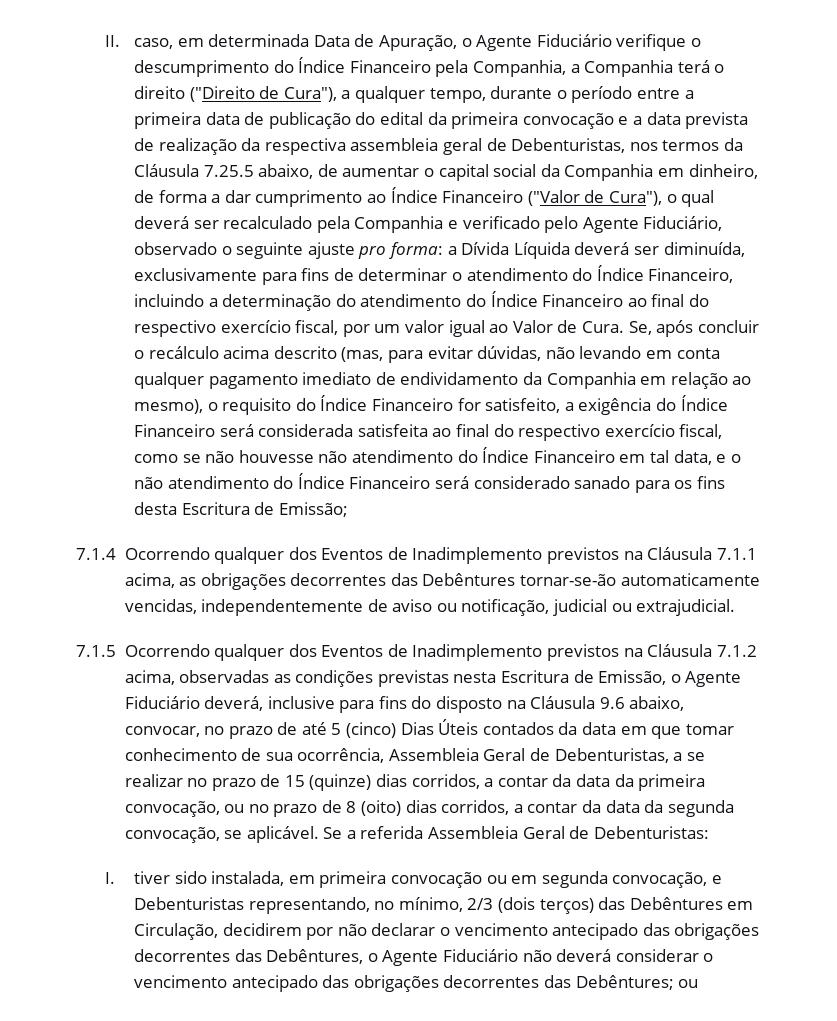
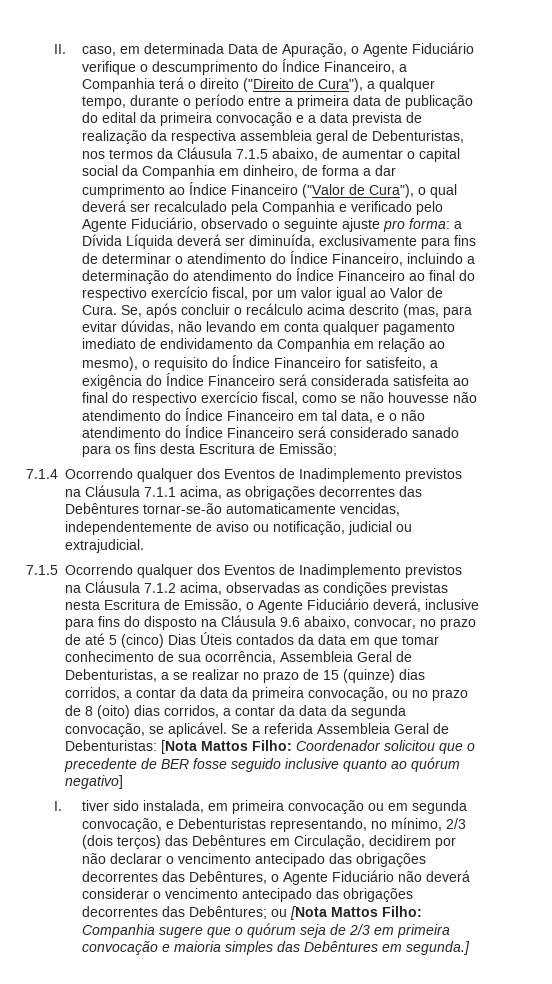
[349,60,567,77] Financeiro pela Companhia, -> [323,61,395,74] Financeiro,
[203,165,254,177] 7.25.5 -> [235,149,268,159] 7.1.5
(709, 832) none -> [161,740,475,754] [64,757,460,772] [65,775,123,789] [Nota Mattos Filho: Coordenador solicitou que o precedente de BER fosse seguido inclusive quanto ao quórum negativo]
(699, 983) none -> [289,906,422,920] [81,923,450,938] [81,941,470,955] [Nota Mattos Filho: Companhia sugere que o quórum seja de 2/3 em primeira convocação e maioria simples das Debêntures em segunda.]

